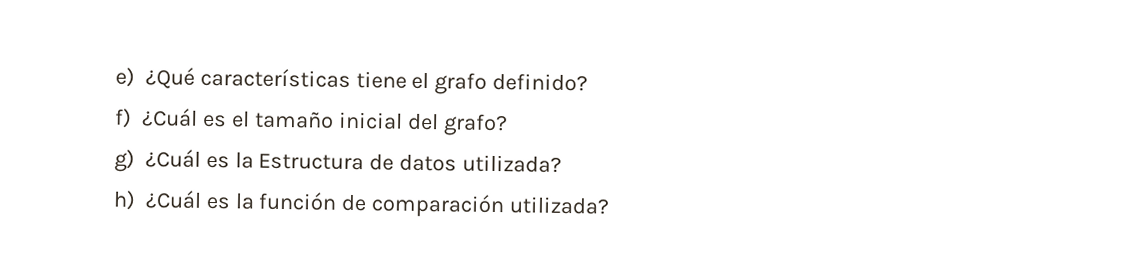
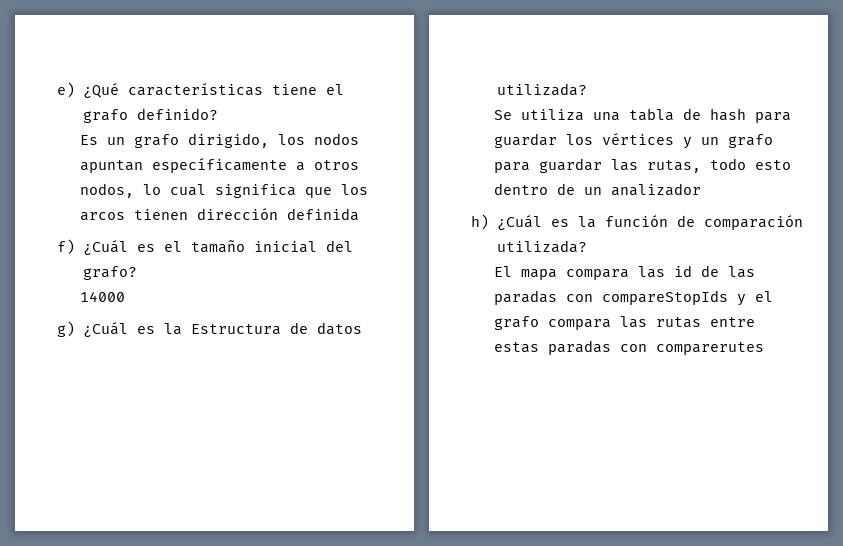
(589, 82) none -> [79,133,359,148] [79,158,359,173] [79,183,368,198] [79,208,359,221] // Es un grafo dirigido, los nodos apuntan específicamente a otros nodos, lo cual significa que los arcos tienen dirección definida
(508, 125) none -> [79,291,125,302] // 14000
(563, 163) none -> [493,108,791,123] [493,133,773,149] [493,158,791,173] [493,183,701,196] // Se utiliza una tabla de hash para guardar los vértices y un grafo para guardar las rutas, todo esto dentro de un analizador
(611, 205) none -> [493,265,755,280] [493,290,773,306] [493,316,755,330] [493,340,764,355] // El mapa compara las id de las paradas con compareStopIds y el grafo compara las rutas entre estas paradas con comparerutes

